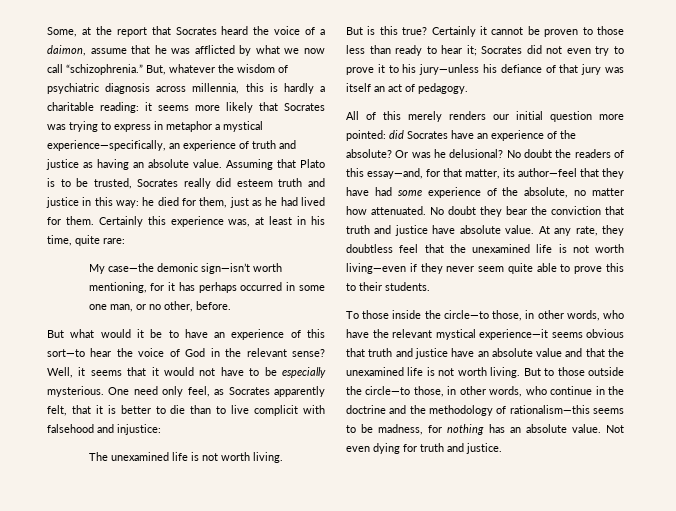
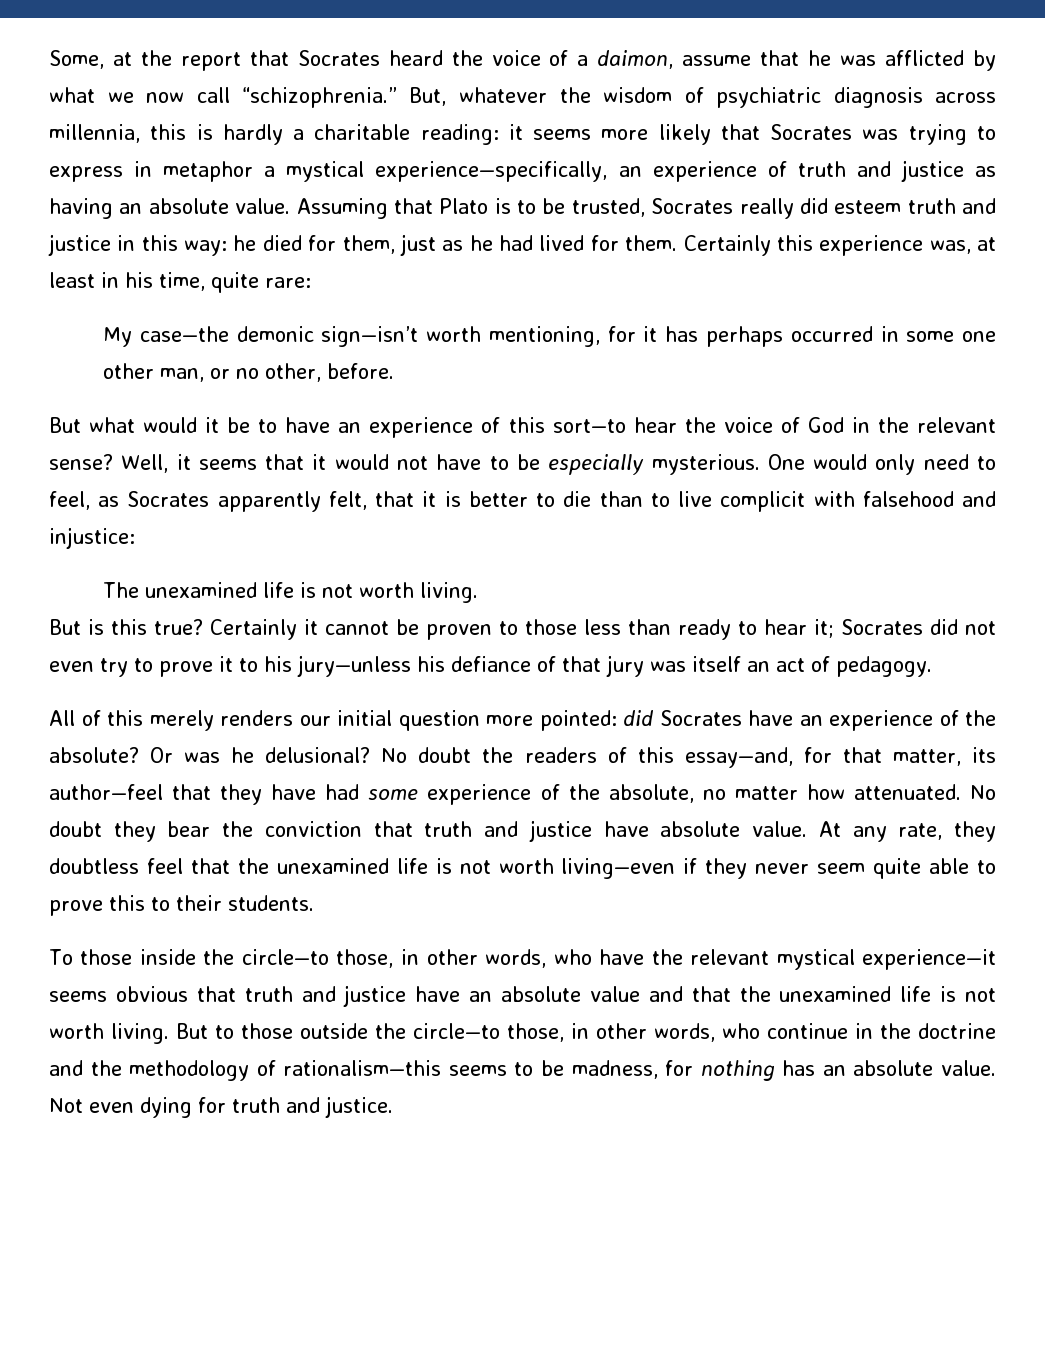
(107, 307) none -> [103,363,155,379] other
[133,386,184,397] need only -> [813,454,996,475] would only need to

